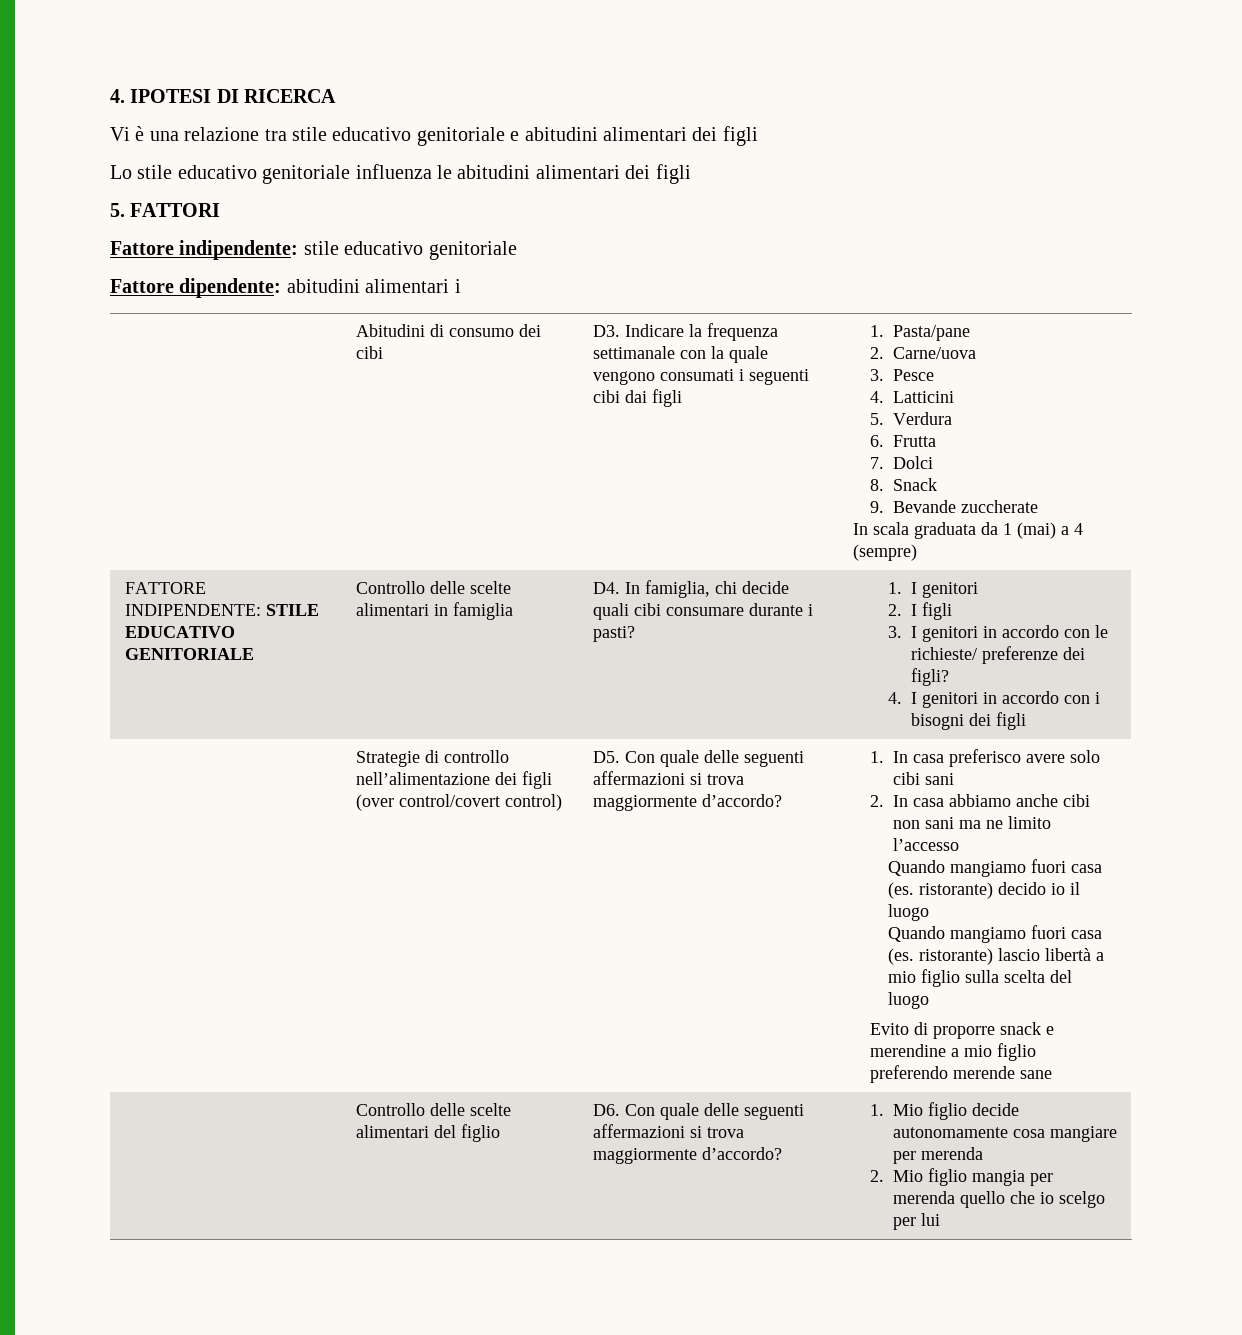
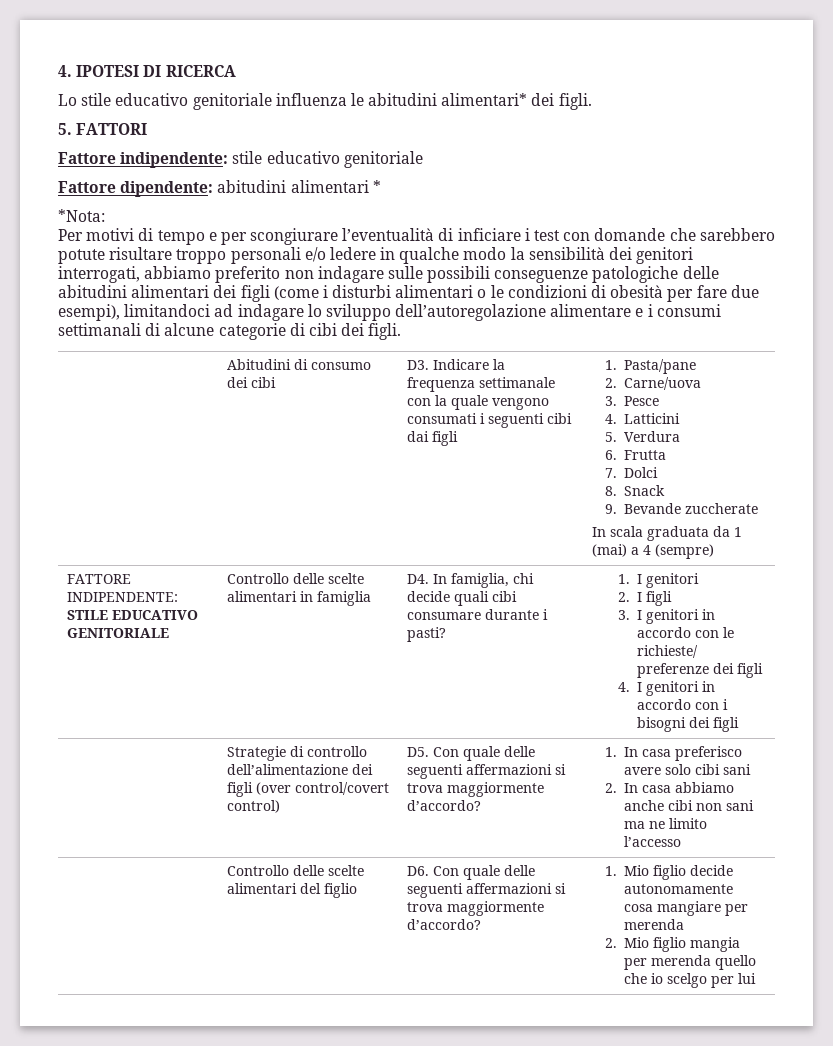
[110,126,758,146] // Vi è una relazione tra stile educativo genitoriale e abitudini alimentari dei figli -> (236, 71) none
[535,164,691,184] alimentari dei figli -> [441,93,592,110] alimentari* dei figli.
[454,279,461,293] i -> [372,180,381,193] [58,209,105,222] [58,228,775,245] [58,247,694,264] [58,266,719,283] [58,285,759,302] [58,304,721,321] [58,323,402,340] * // *Nota: // Per motivi di tempo e per scongiurare l’eventualità di inficiare i test con domande che sarebbero potute risultare troppo personali e/o ledere in qualche modo la sensibilità dei genitori interrogati, abbiamo preferito non indagare sulle possibili conseguenze patologiche delle abitudini alimentari dei figli (come i disturbi alimentari o le condizioni di obesità per fare due esempi), limitandoci ad indagare lo sviluppo dell’autoregolazione alimentare e i consumi settimanali di alcune categorie di cibi dei figli.
[911,668,950,686] figli? -> [737,663,764,678] figli
[355,772,490,785] nell’alimentazione -> [227,764,349,775] dell’alimentazione
[888,859,1103,877] [888,882,1081,899] [888,904,930,921] [888,925,1103,943] [888,948,1105,965] [888,969,1073,987] [888,992,930,1009] [870,1022,1055,1039] [870,1043,1037,1061] [870,1065,1053,1083] // Quando mangiamo fuori casa (es. ristorante) decido io il luogo // Quando mangiamo fuori casa (es. ristorante) lascio libertà a mio figlio sulla scelta del luogo // Evito di proporre snack e merendine a mio figlio preferendo merende sane -> (682, 841) none

